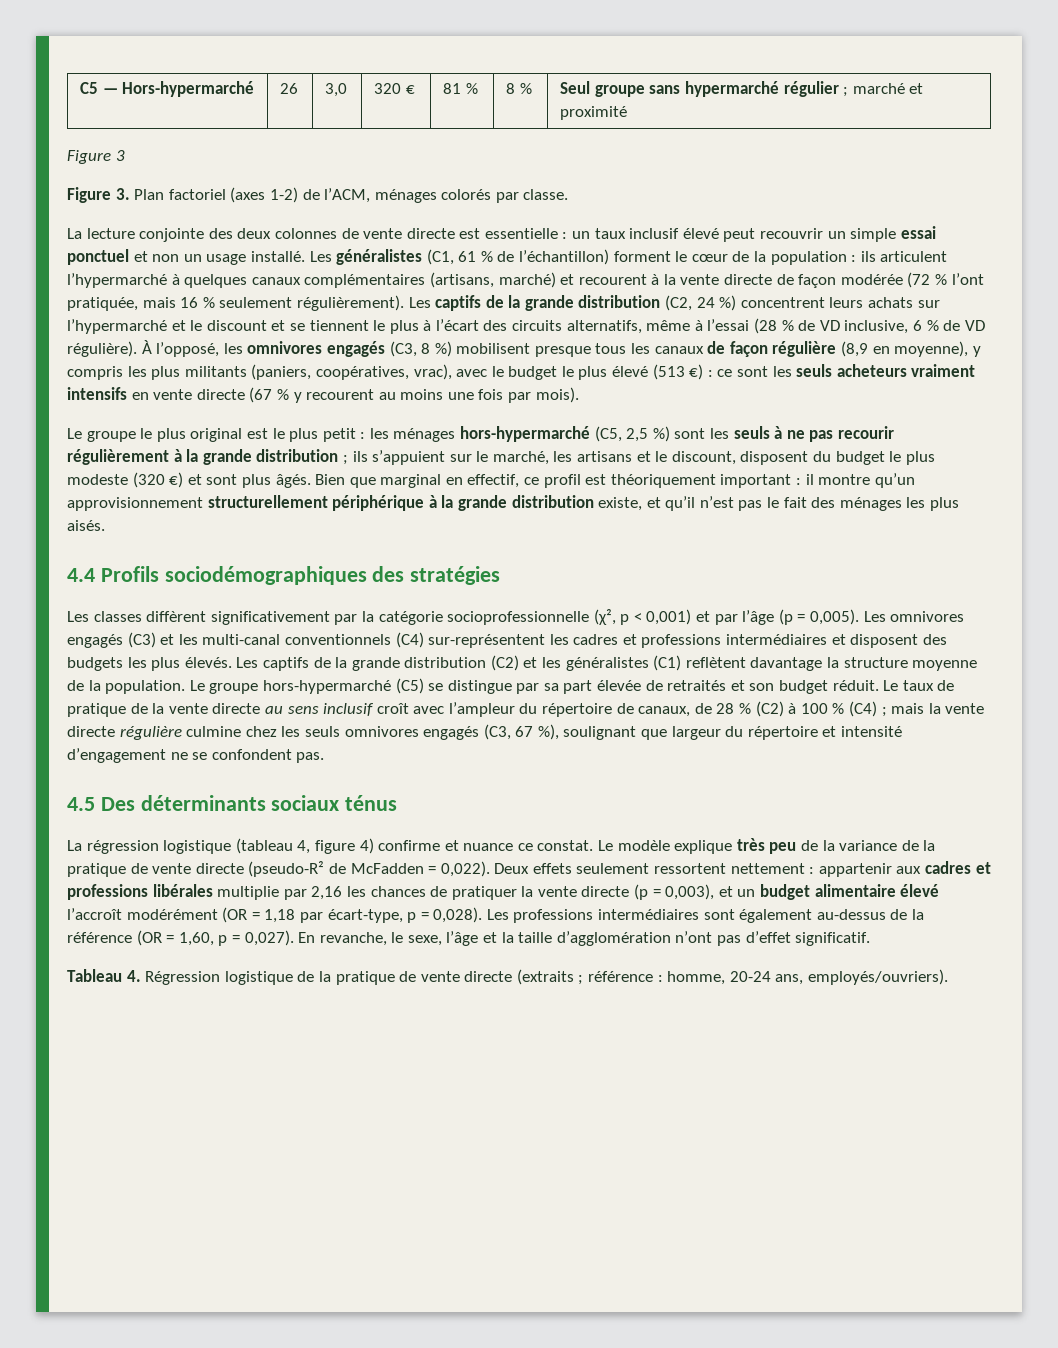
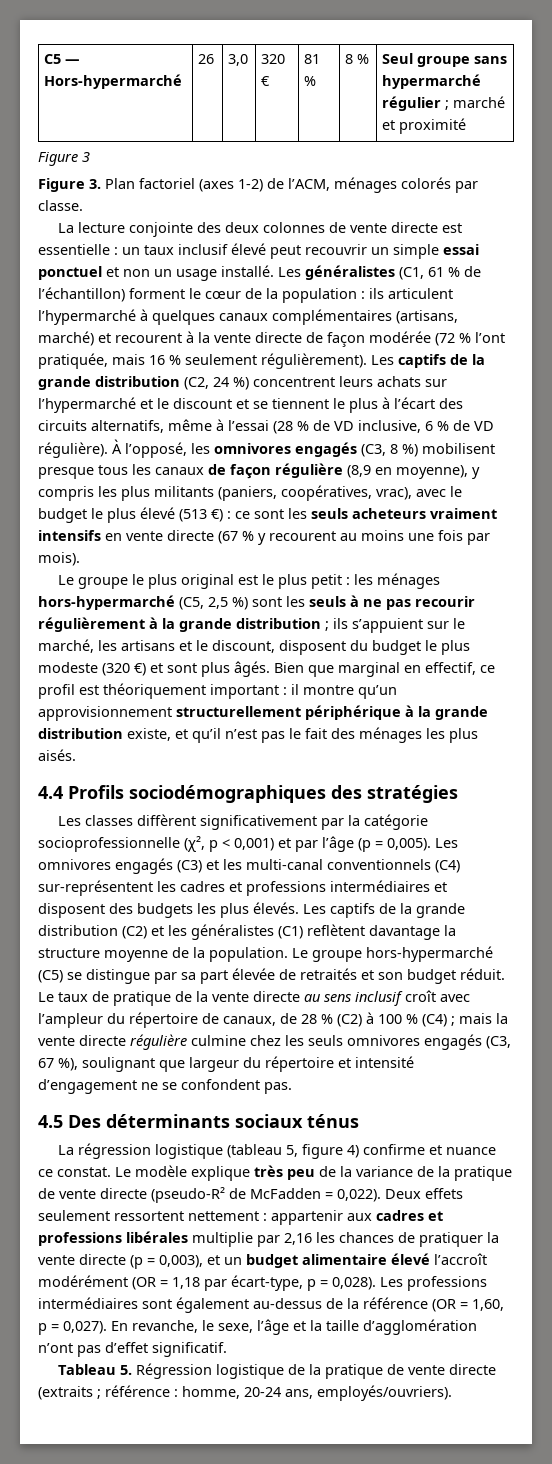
[297,840,311,854] 4, -> [286,1145,299,1157] 5,
[126,970,141,982] 4. -> [120,1365,133,1375] 5.

